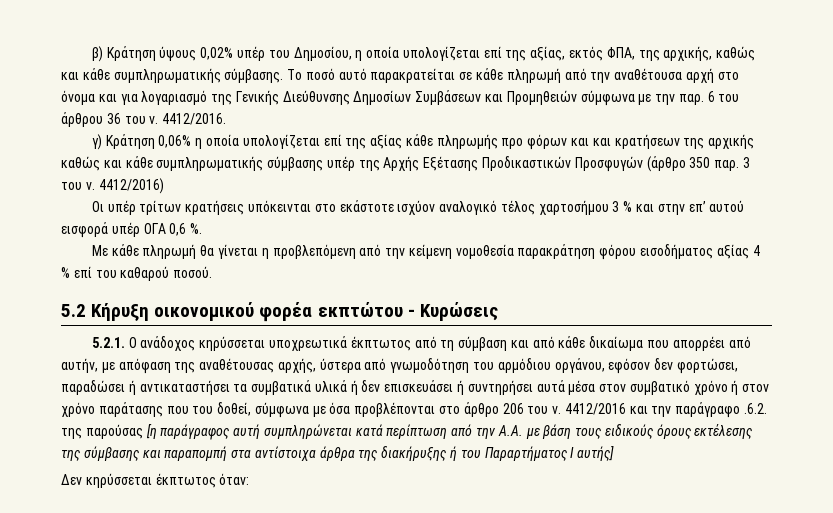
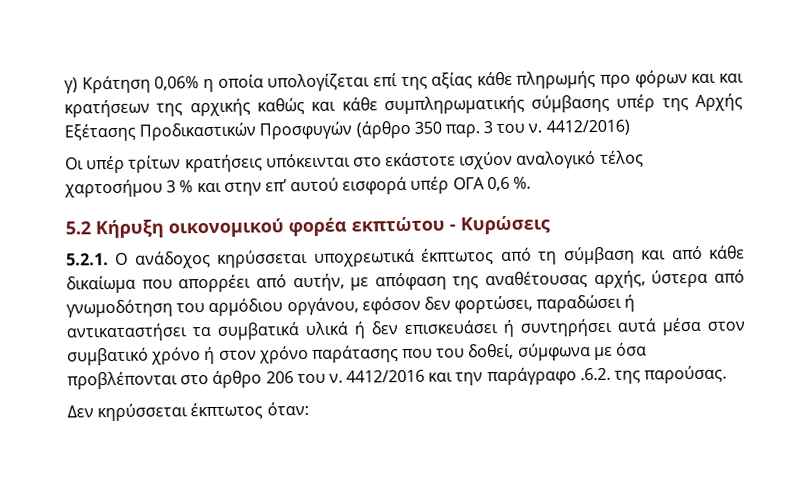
[91,46,756,62] [61,68,739,83] [61,90,740,106] [61,112,227,127] β) Κράτηση ύψους 0,02% υπέρ του Δημοσίου, η οποία υπολογίζεται επί της αξίας, εκτός ΦΠΑ, της αρχικής, καθώς και κάθε συμπληρωματικής σύμβασης. Το ποσό αυτό παρακρατείται σε κάθε πληρωμή από την αναθέτουσα αρχή στο όνομα και για λογαριασμό της Γενικής Διεύθυνσης Δημοσίων Συμβάσεων και Προμηθειών σύμφωνα με την παρ. 6 του άρθρου 36 του ν. 4412/2016. // -> (64, 85) none
[91,244,760,260] [61,266,213,281] // Με κάθε πληρωμή θα γίνεται η προβλεπόμενη από την κείμενη νομοθεσία παρακράτηση φόρου εισοδήματος αξίας 4 % επί του καθαρού ποσού. -> (532, 182) none
[85,424,753,440] [61,446,615,461] παρούσας [η παράγραφος αυτή συμπληρώνεται κατά περίπτωση από την Α.Α. με βάση τους ειδικούς όρους εκτέλεσης της σύμβασης και παραπομπή στα αντίστοιχα άρθρα της διακήρυξης ή του Παραρτήματος Ι αυτής] -> [644,365,728,384] παρούσας.

